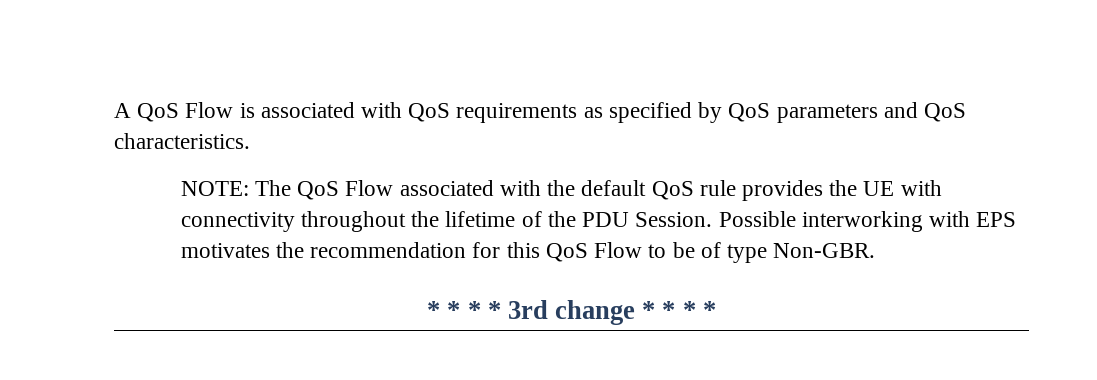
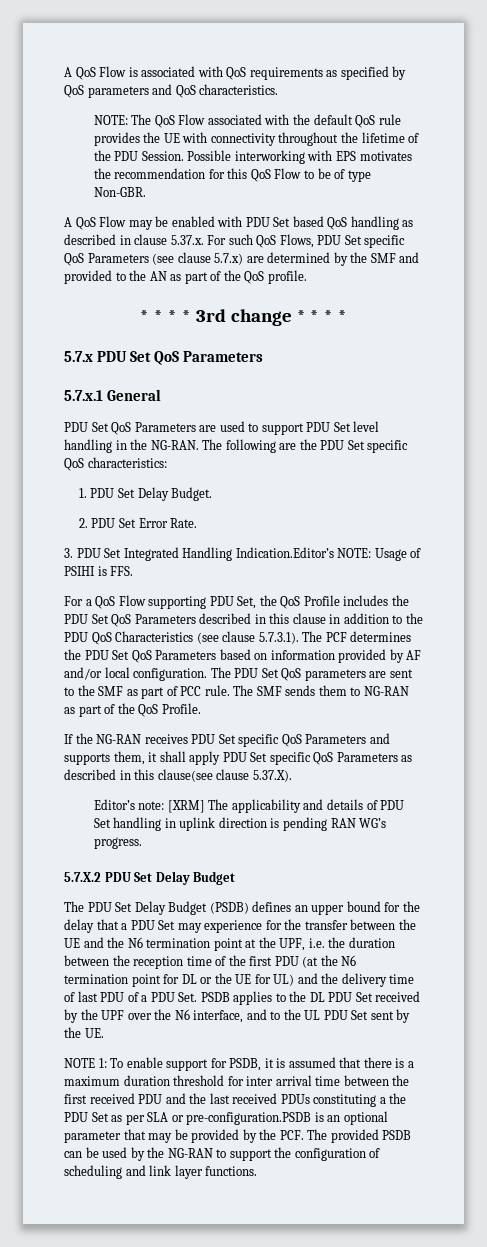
(876, 250) none -> [64,216,414,230] [64,234,406,248] [64,252,420,266] [64,270,307,284] // A QoS Flow may be enabled with PDU Set based QoS handling as described in clause 5.37.x. For such QoS Flows, PDU Set specific QoS Parameters (see clause 5.7.x) are determined by the SMF and provided to the AN as part of the QoS profile.
(716, 310) none -> [64,351,263,365] [64,389,161,401] [64,421,380,435] [64,439,409,453] [64,457,167,471] [78,487,213,501] [78,518,198,528] [64,547,422,561] [64,566,134,576] [64,595,409,609] [64,613,423,627] [64,631,412,645] [64,649,422,663] [64,667,413,681] [64,685,409,699] [64,703,201,717] [64,733,390,747] [64,751,413,765] [64,769,292,782] [93,799,405,813] [93,817,387,831] [93,837,142,849] [64,871,236,885] [64,901,420,915] [64,919,416,933] [64,937,395,951] [64,955,357,969] [64,973,415,987] [64,991,421,1005] [64,1009,411,1023] [64,1027,104,1038] [64,1057,414,1071] [64,1075,410,1086] [64,1093,407,1107] [64,1111,388,1125] [64,1129,412,1143] [64,1147,381,1161] [64,1165,258,1179] // 5.7.x PDU Set QoS Parameters // 5.7.x.1 General // PDU Set QoS Parameters are used to support PDU Set level handling in the NG-RAN. The following are the PDU Set specific QoS characteristics: // 1. PDU Set Delay Budget. // 2. PDU Set Error Rate. // 3. PDU Set Integrated Handling Indication.Editor’s NOTE: Usage of PSIHI is FFS. // For a QoS Flow supporting PDU Set, the QoS Profile includes the PDU Set QoS Parameters described in this clause in addition to the PDU QoS Characteristics (see clause 5.7.3.1). The PCF determines the PDU Set QoS Parameters based on information provided by AF and/or local configuration. The PDU Set QoS parameters are sent to the SMF as part of PCC rule. The SMF sends them to NG-RAN as part of the QoS Profile. // If the NG-RAN receives PDU Set specific QoS Parameters and supports them, it shall apply PDU Set specific QoS Parameters as described in this clause(see clause 5.37.X). // Editor’s note: [XRM] The applicability and details of PDU Set handling in uplink direction is pending RAN WG’s progress. // 5.7.X.2 PDU Set Delay Budget // The PDU Set Delay Budget (PSDB) defines an upper bound for the delay that a PDU Set may experience for the transfer between the UE and the N6 termination point at the UPF, i.e. the duration between the reception time of the first PDU (at the N6 termination point for DL or the UE for UL) and the delivery time of last PDU of a PDU Set. PSDB applies to the DL PDU Set received by the UPF over the N6 interface, and to the UL PDU Set sent by the UE. // NOTE 1: To enable support for PSDB, it is assumed that there is a maximum duration threshold for inter arrival time between the first received PDU and the last received PDUs constituting a the PDU Set as per SLA or pre-configuration.PSDB is an optional parameter that may be provided by the PCF. The provided PSDB can be used by the NG-RAN to support the configuration of scheduling and link layer functions.

